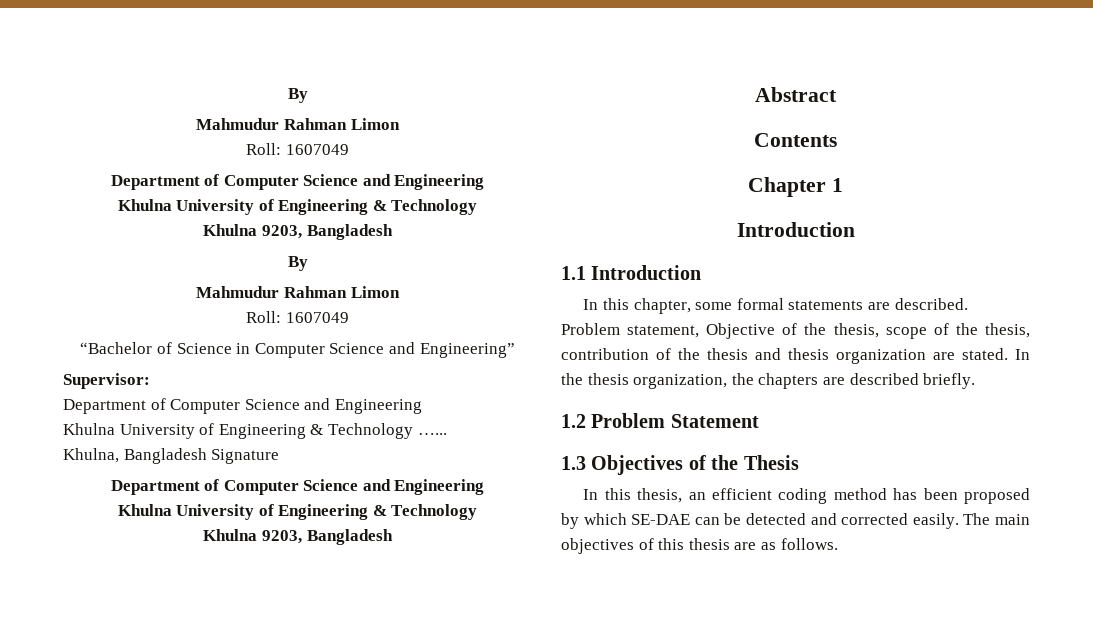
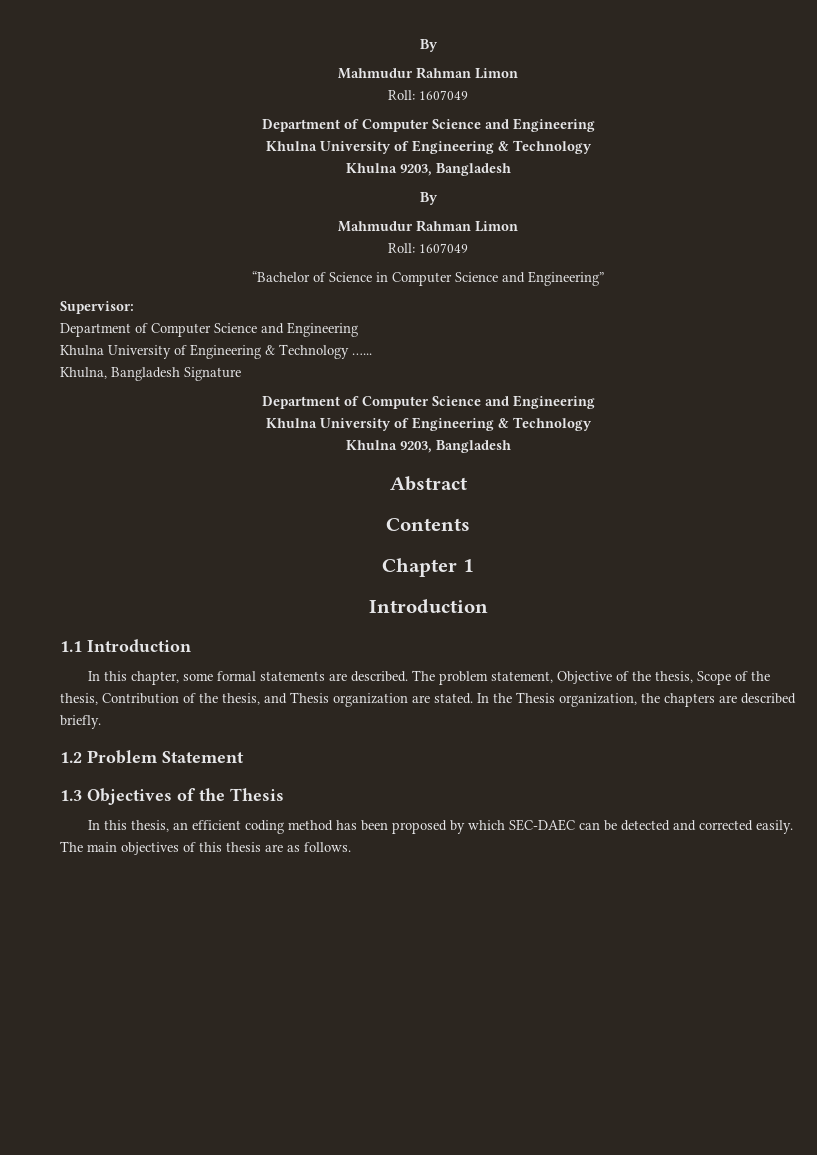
[561,323,620,335] Problem -> [412,670,489,685] The problem
[885,323,1030,339] [561,348,829,360] scope of the thesis, contribution of the thesis and thesis -> [697,671,771,685] [60,692,329,705] Scope of the thesis, Contribution of the thesis, and Thesis
[587,373,629,385] thesis -> [516,692,555,703] Thesis
[631,514,691,525] SE-DAE -> [509,819,576,831] SEC-DAEC

